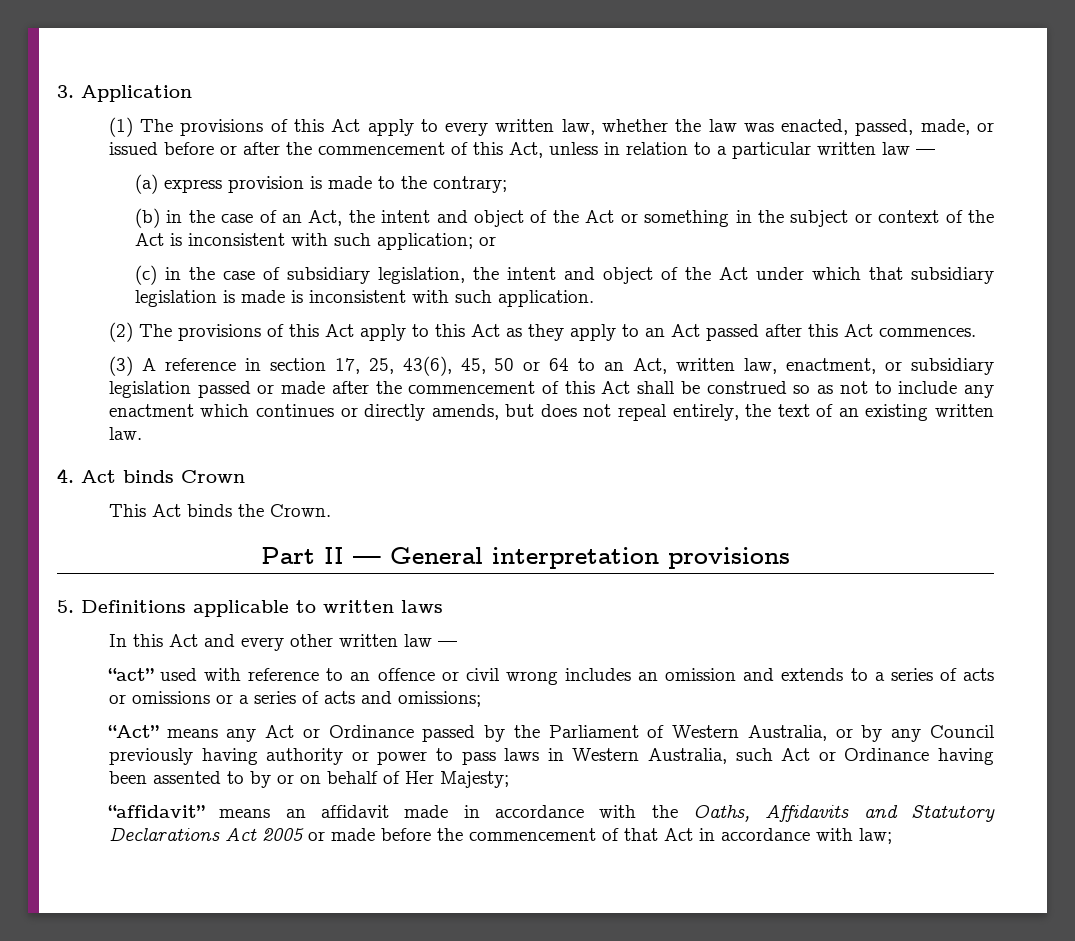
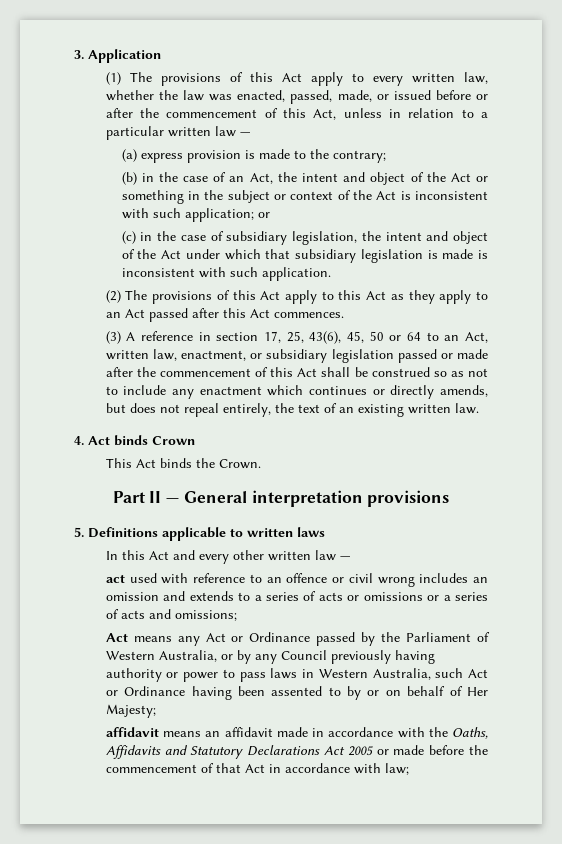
[107,668,154,681] “act” -> [105,574,125,583] act
[107,725,159,738] “Act” -> [105,633,128,642] Act
[107,805,205,818] “affidavit” -> [105,727,159,737] affidavit

